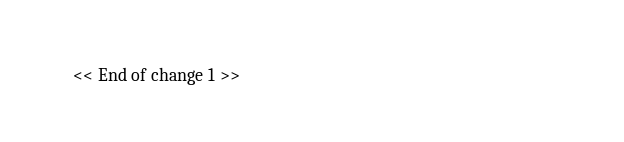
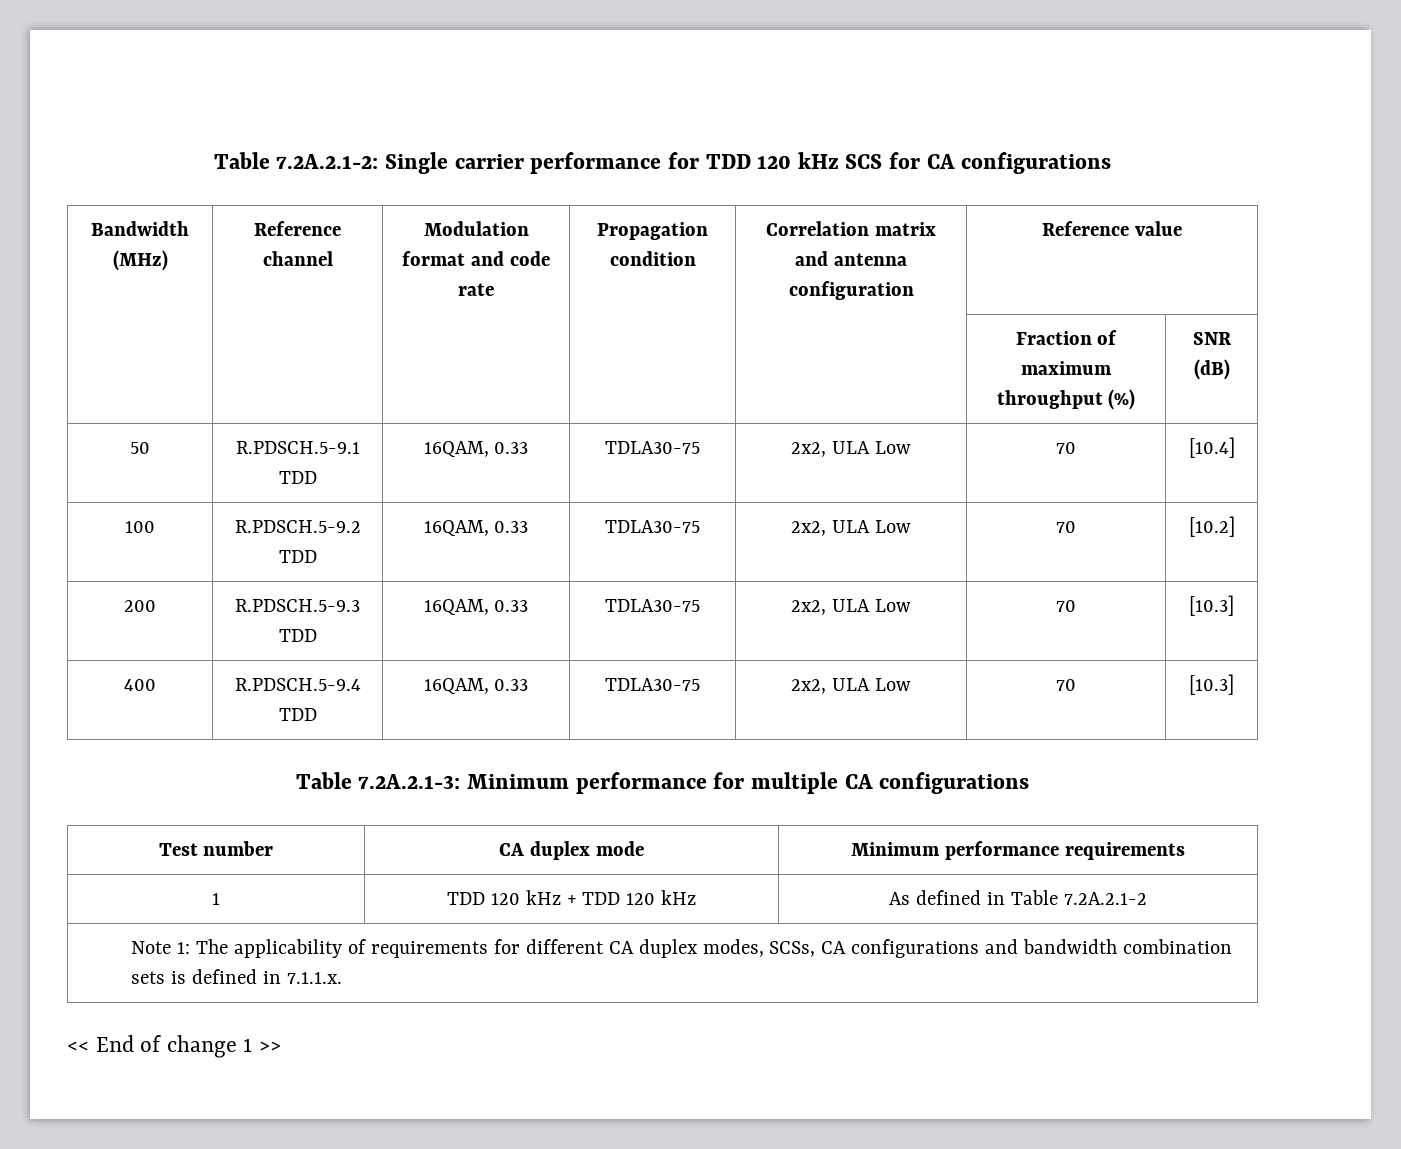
(73, 76) none -> [213,152,1112,174] [91,221,189,236] [112,250,168,271] [254,221,341,236] [262,251,333,266] [423,221,529,236] [402,251,550,266] [458,283,494,296] [597,222,708,240] [609,251,696,266] [766,221,936,236] [795,251,907,266] [788,281,914,300] [1042,221,1182,236] [1015,330,1118,345] [1021,361,1112,375] [996,389,1136,410] [1192,332,1232,345] [1193,359,1230,380] [130,442,150,454] [235,441,360,454] [278,471,317,484] [423,441,529,457] [605,441,700,454] [791,441,911,457] [1056,442,1076,454] [1188,437,1235,458] [125,521,155,533] [234,520,361,533] [278,550,317,563] [423,520,529,536] [605,520,700,533] [791,520,911,536] [1056,521,1076,533] [1188,516,1235,537] [124,600,156,612] [235,599,360,612] [278,629,317,642] [423,599,529,615] [605,599,700,612] [791,599,911,615] [1056,600,1076,612] [1189,595,1234,616] [124,679,156,691] [234,678,361,691] [278,708,317,721] [423,678,529,694] [605,678,700,691] [791,678,911,694] [1056,679,1076,691] [1189,674,1234,695] [295,772,1030,794] [158,841,274,856] [499,841,644,860] [851,841,1185,860] [212,893,220,905] [446,890,697,905] [889,890,1147,905] [131,939,1233,958] [131,969,342,984] Table 7.2A.2.1-2: Single carrier performance for TDD 120 kHz SCS for CA configurations // Bandwidth (MHz) | Reference channel | Modulation format and code rate | Propagation condition | Correlation matrix and antenna configuration | Reference value // | | | | | Fraction of maximum throughput (%) | SNR (dB) // 50 | R.PDSCH.5-9.1 TDD | 16QAM, 0.33 | TDLA30-75 | 2x2, ULA Low | 70 | [10.4] // 100 | R.PDSCH.5-9.2 TDD | 16QAM, 0.33 | TDLA30-75 | 2x2, ULA Low | 70 | [10.2] // 200 | R.PDSCH.5-9.3 TDD | 16QAM, 0.33 | TDLA30-75 | 2x2, ULA Low | 70 | [10.3] // 400 | R.PDSCH.5-9.4 TDD | 16QAM, 0.33 | TDLA30-75 | 2x2, ULA Low | 70 | [10.3] // Table 7.2A.2.1-3: Minimum performance for multiple CA configurations // Test number | CA duplex mode | Minimum performance requirements // 1 | TDD 120 kHz + TDD 120 kHz | As defined in Table 7.2A.2.1-2 // Note 1: The applicability of requirements for different CA duplex modes, SCSs, CA configurations and bandwidth combination sets is defined in 7.1.1.x. //

